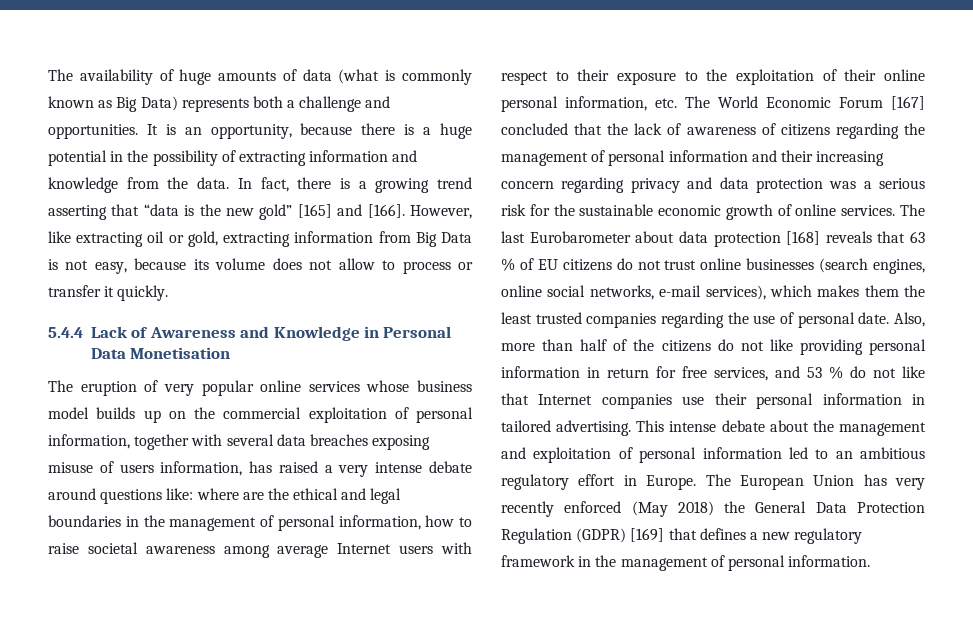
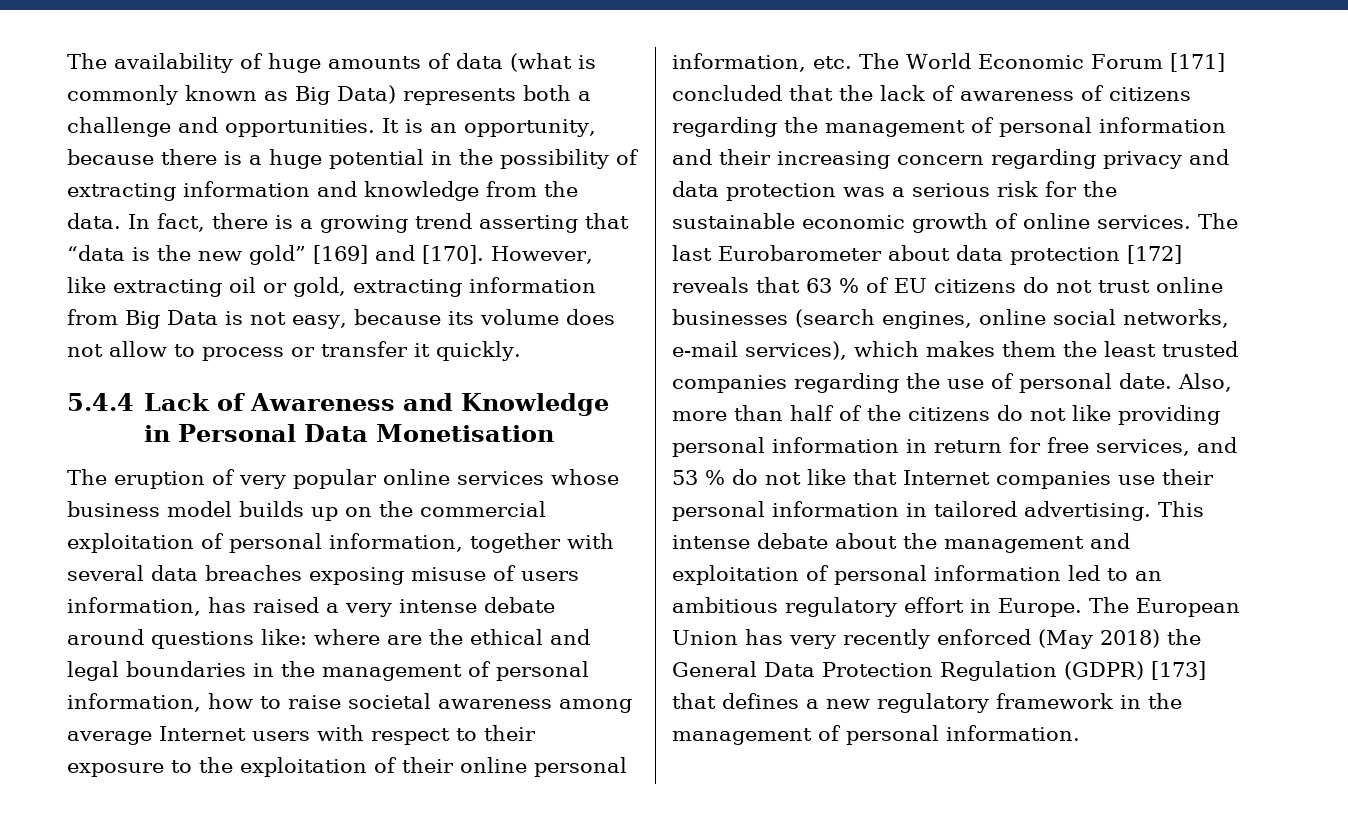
[297,204,405,218] [165] and [166]. -> [313,245,484,264] [169] and [170].
[891,96,925,110] [167] -> [1169,53,1225,72] [171]
[786,231,821,245] [168] -> [1127,245,1182,264] [172]
[630,528,665,542] [169] -> [1151,661,1206,680] [173]

